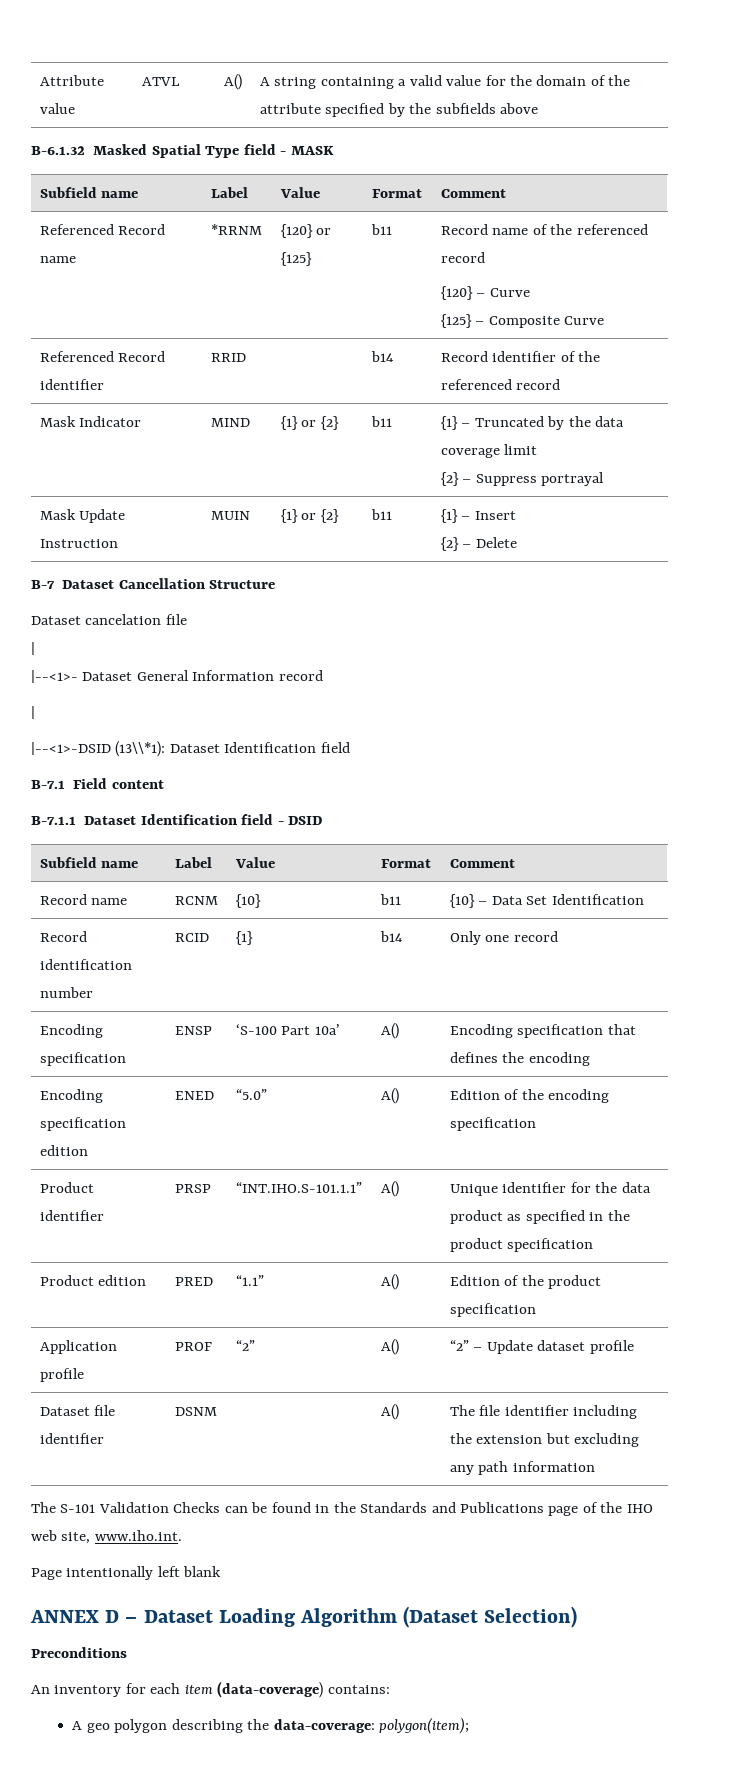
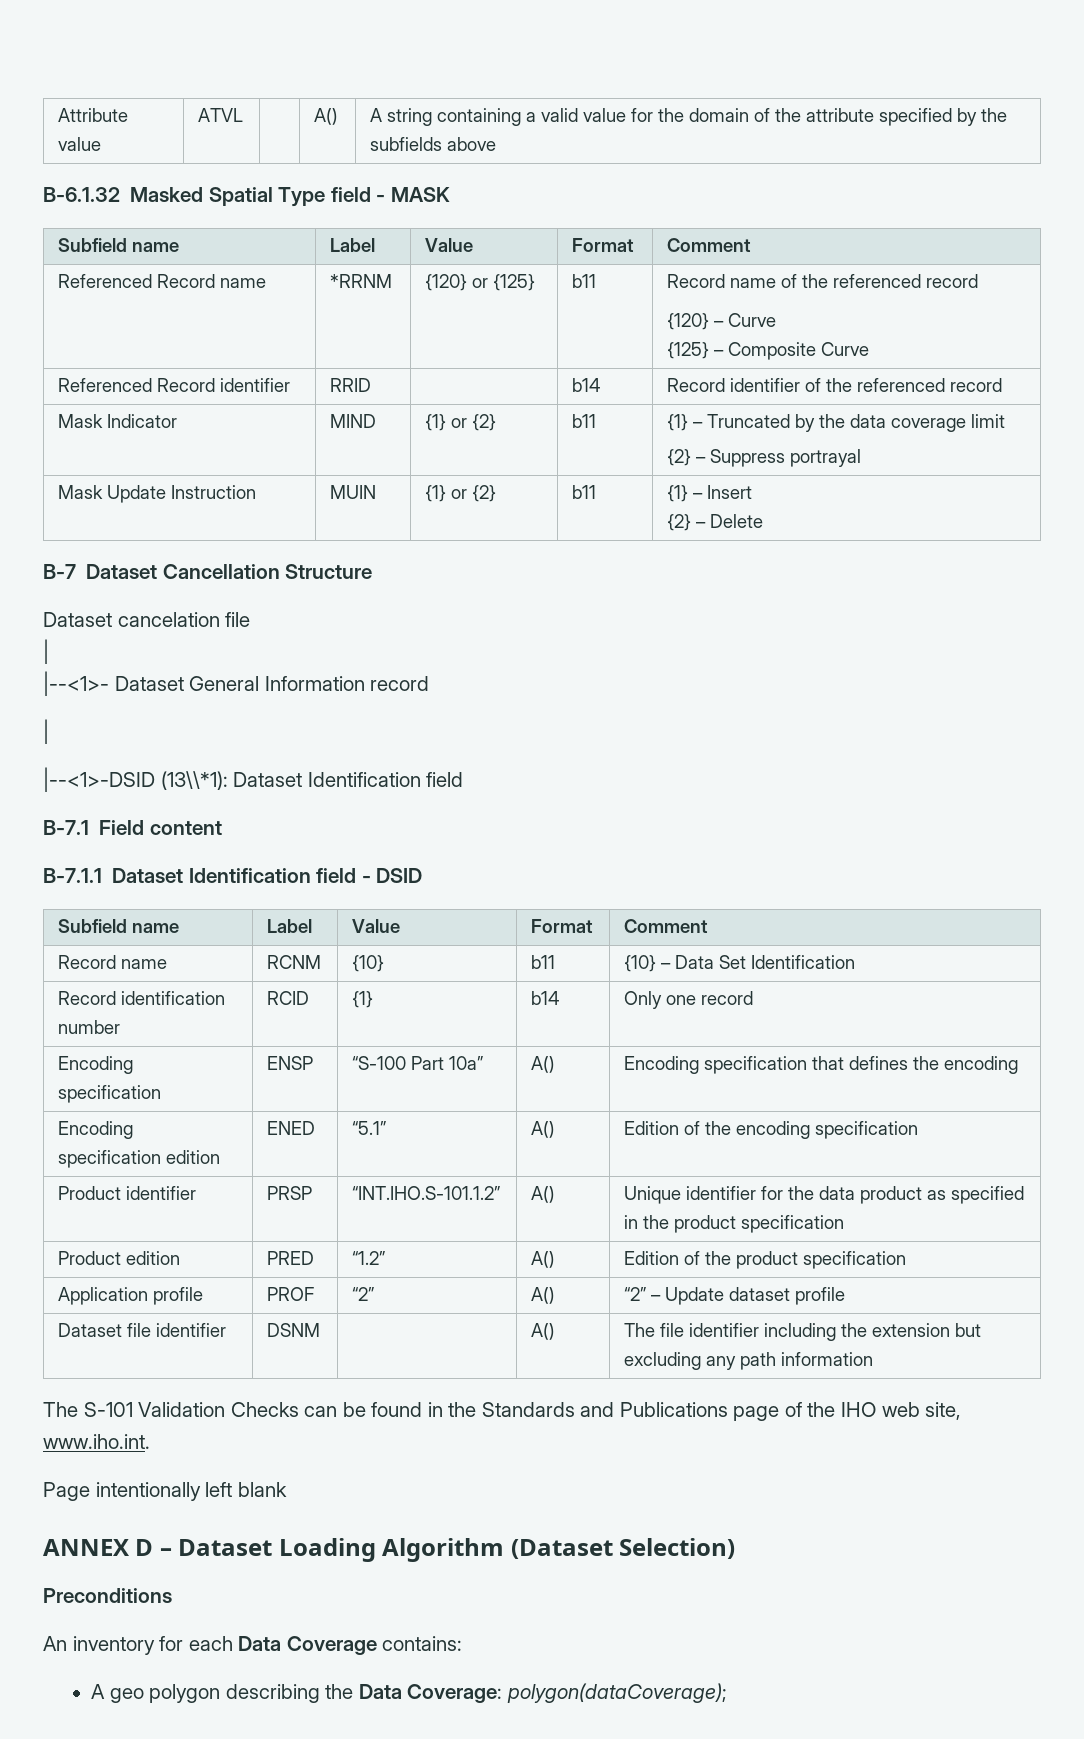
[235,1024,340,1035] ‘S-100 Part 10a’ -> [352,1056,484,1070] “S-100 Part 10a”
[235,1089,267,1100] “5.0” -> [352,1121,387,1135] “5.1”
[235,1182,362,1193] “INT.IHO.S-101.1.1” -> [352,1186,501,1200] “INT.IHO.S-101.1.2”
[235,1275,264,1286] “1.1” -> [352,1251,386,1265] “1.2”
[184,1681,324,1698] item (data-coverage) -> [238,1636,377,1655] Data Coverage
[273,1717,470,1734] data-coverage: polygon(item); -> [358,1683,727,1703] Data Coverage: polygon(dataCoverage);

